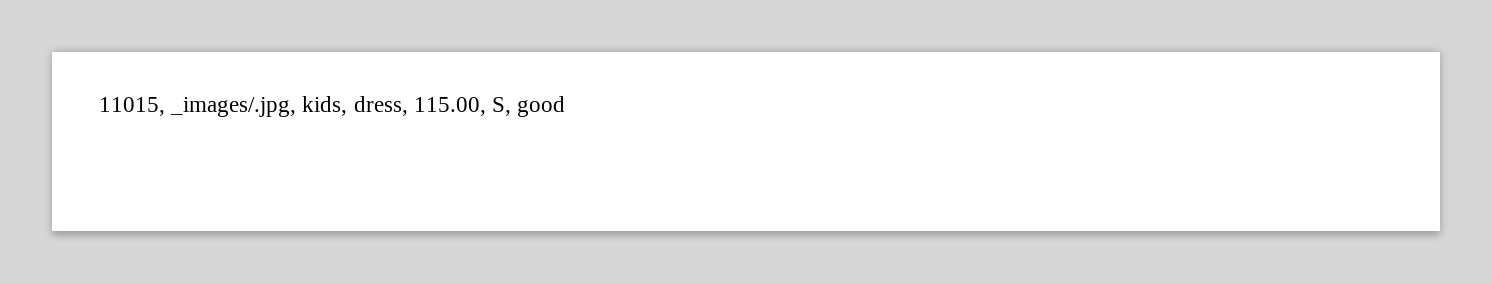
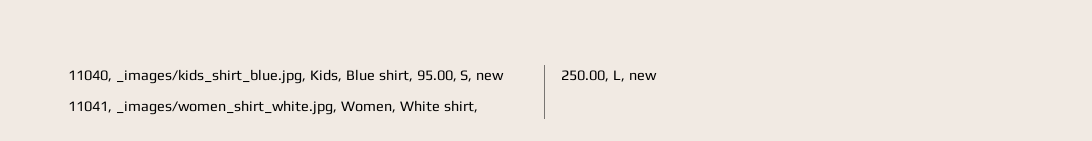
[99,96,566,117] 11015, _images/.jpg, kids, dress, 115.00, S, good -> [68,69,505,84] [68,100,478,115] [561,70,657,82] 11040, _images/kids_shirt_blue.jpg, Kids, Blue shirt, 95.00, S, new // 11041, _images/women_shirt_white.jpg, Women, White shirt, 250.00, L, new

